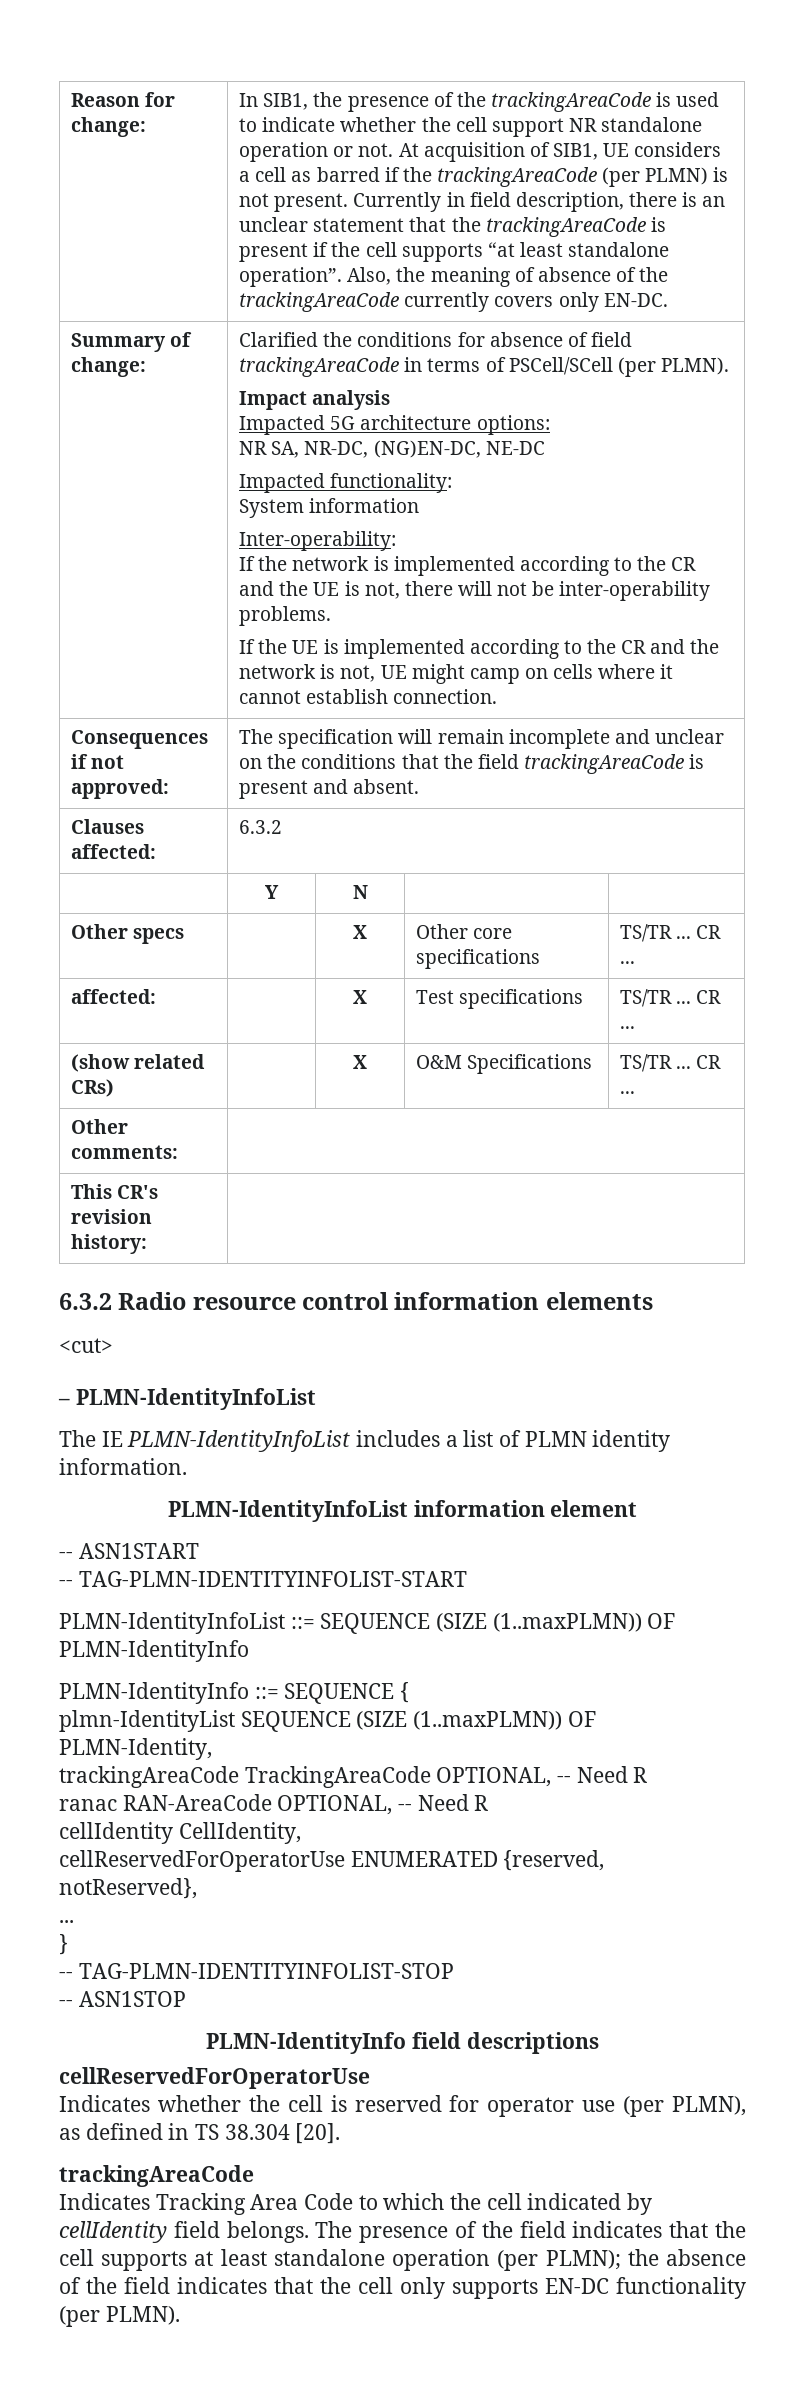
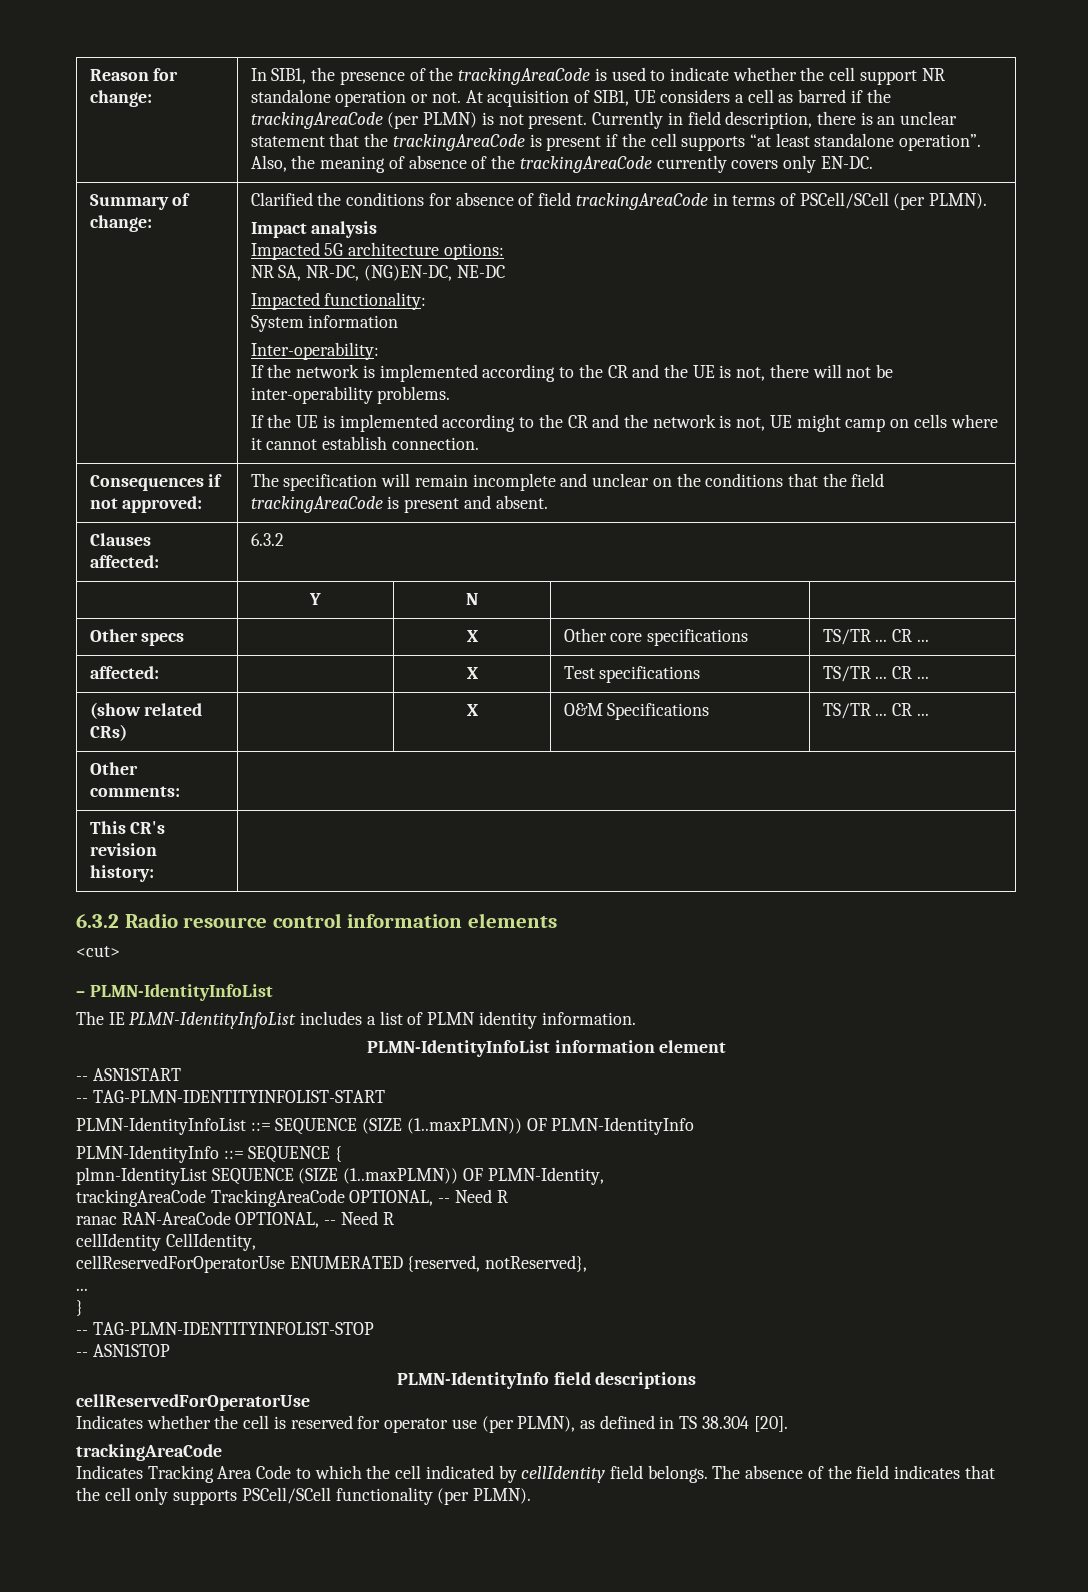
[359,2221,746,2243] [59,2249,659,2271] presence of the field indicates that the cell supports at least standalone operation (per PLMN); the -> (741, 1472) none
[545,2278,609,2294] EN-DC -> [241,1487,331,1504] PSCell/SCell

